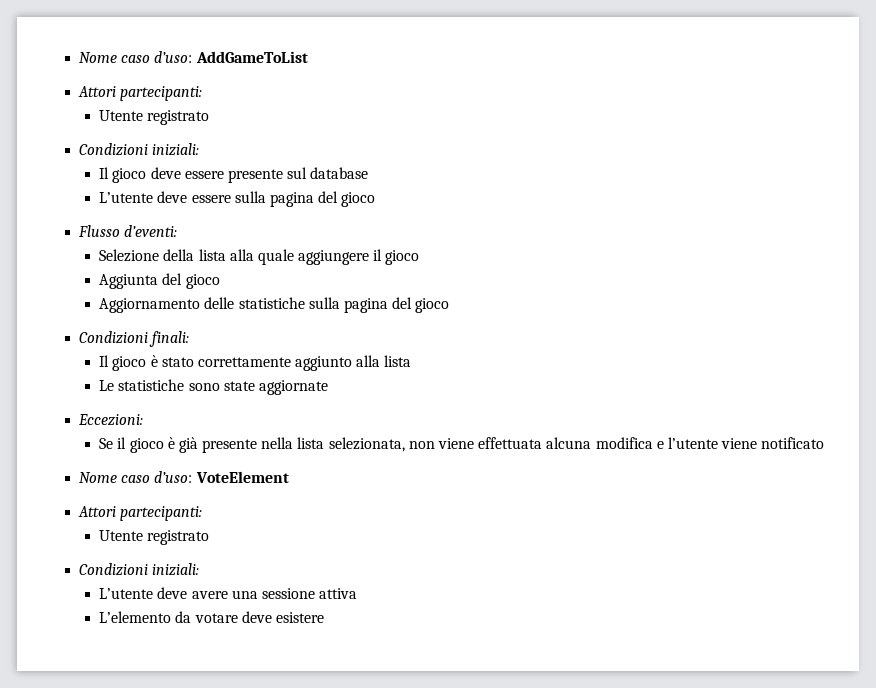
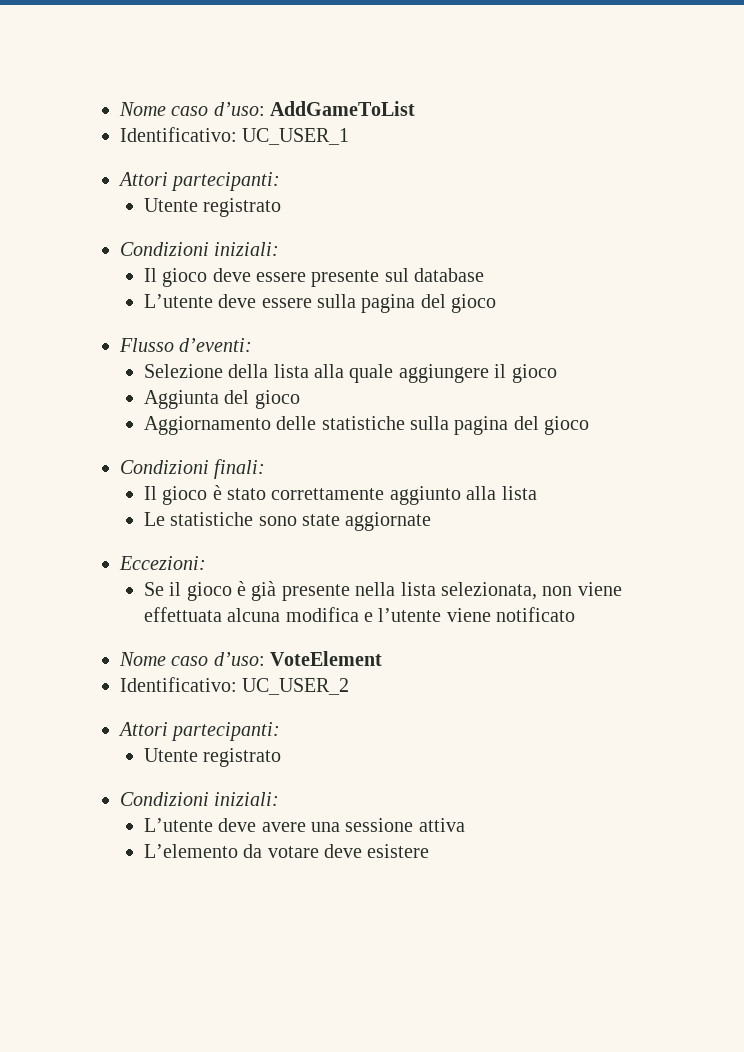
(308, 57) none -> [119,127,350,145] // Identificativo: UC_USER_1
(289, 477) none -> [119,677,350,695] // Identificativo: UC_USER_2

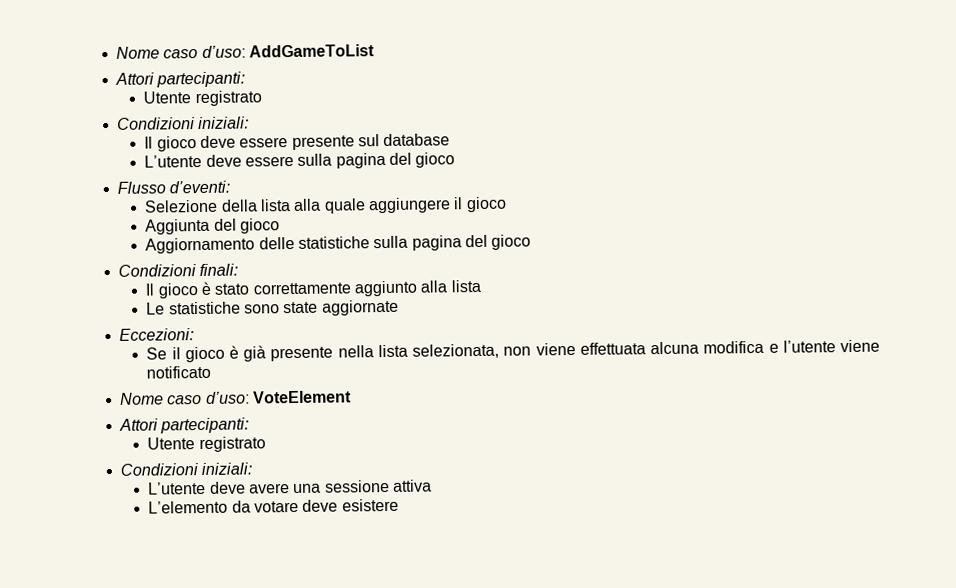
[119,127,350,145] // Identificativo: UC_USER_1 -> (375, 51) none
[119,677,350,695] // Identificativo: UC_USER_2 -> (352, 397) none

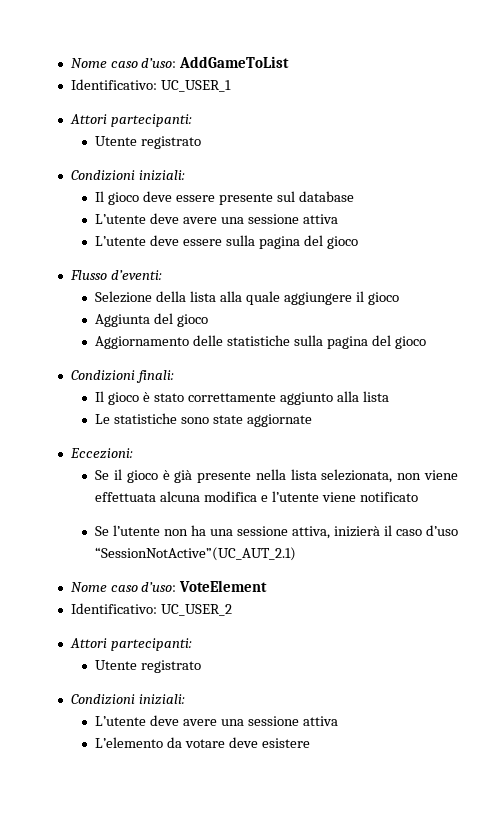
(375, 51) none -> [70,79,231,92] // Identificativo: UC_USER_1
(451, 140) none -> [95,213,338,224] // L’utente deve avere una sessione attiva
(212, 372) none -> [95,525,459,539] [95,547,297,561] // Se l’utente non ha una sessione attiva, inizierà il caso d’uso “SessionNotActive”(UC_AUT_2.1)
(352, 397) none -> [70,603,232,616] // Identificativo: UC_USER_2

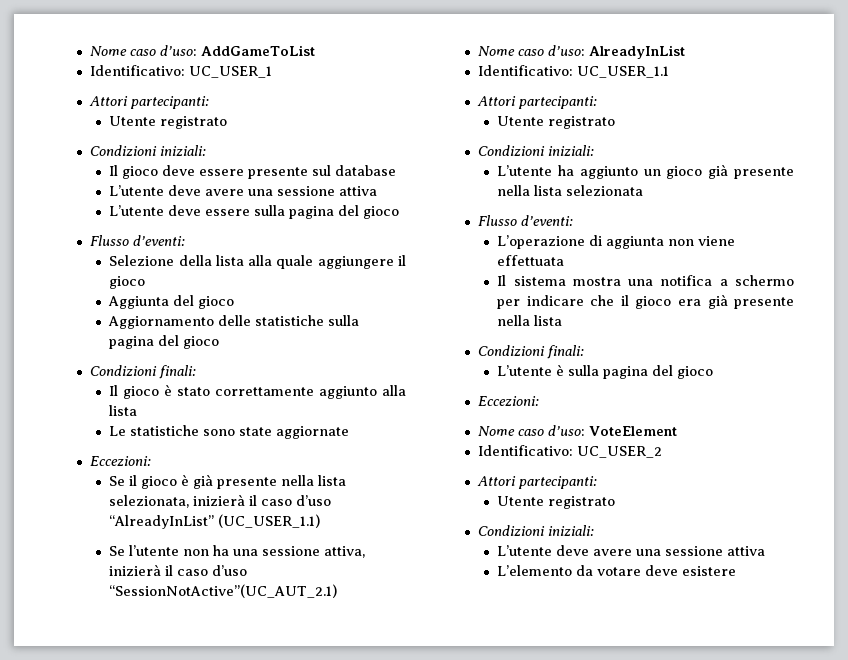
[397,470,459,480] [95,491,418,502] non viene effettuata alcuna modifica e l’utente viene notificato -> [193,494,332,506] [109,514,321,529] inizierà il caso d’uso “AlreadyInList” (UC_USER_1.1)
(297, 554) none -> [477,45,685,59] [477,65,669,78] [476,96,597,109] [497,116,616,129] [477,145,594,156] [497,164,794,179] [497,185,644,196] [477,215,573,226] [497,235,736,249] [497,255,565,266] [497,275,794,286] [497,294,794,309] [497,315,563,326] [477,345,584,359] [497,364,714,379] [477,396,539,406] // Nome caso d’uso: AlreadyInList // Identificativo: UC_USER_1.1 // Attori partecipanti: // Utente registrato // Condizioni iniziali: // L’utente ha aggiunto un gioco già presente nella lista selezionata // Flusso d’eventi: // L’operazione di aggiunta non viene effettuata // Il sistema mostra una notifica a schermo per indicare che il gioco era già presente nella lista // Condizioni finali: // L’utente è sulla pagina del gioco // Eccezioni:

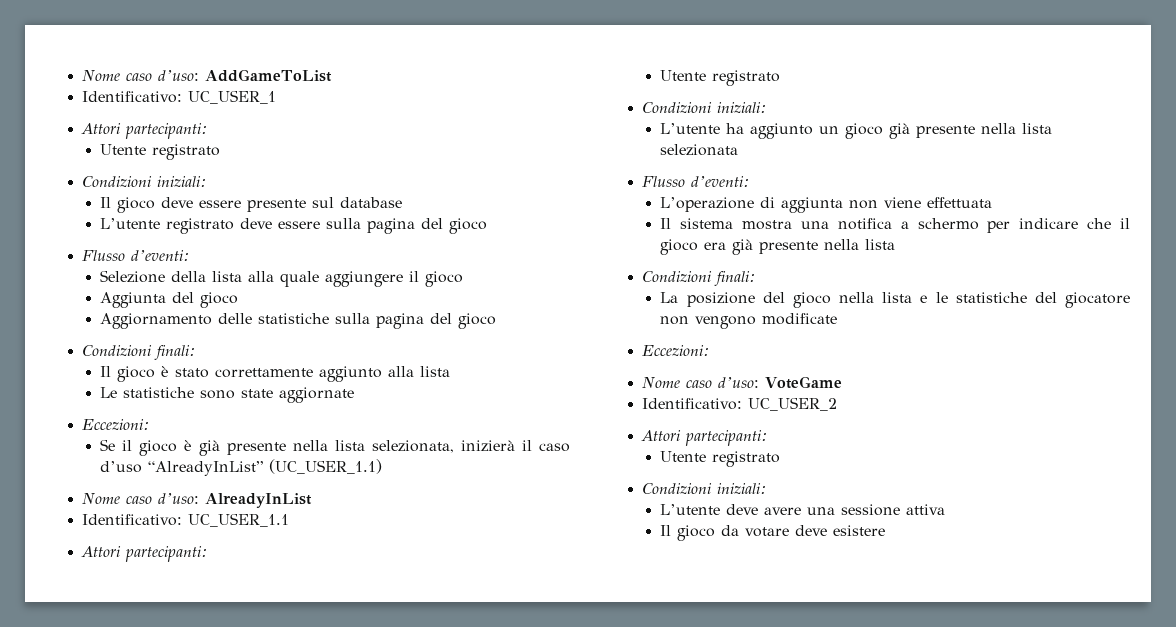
[168,185,378,196] [109,205,165,216] deve avere una sessione attiva // L’utente -> [166,218,235,234] registrato
[109,545,366,558] [109,564,248,576] [109,584,338,598] // Se l’utente non ha una sessione attiva, inizierà il caso d’uso “SessionNotActive”(UC_AUT_2.1) -> (383, 466) none
[497,364,714,379] L’utente è sulla pagina del gioco -> [660,292,1130,308] [660,313,838,329] La posizione del gioco nella lista e le statistiche del giocatore non vengono modificate
[588,426,677,436] VoteElement -> [765,376,843,389] VoteGame
[497,565,573,576] L’elemento -> [660,525,716,541] Il gioco

